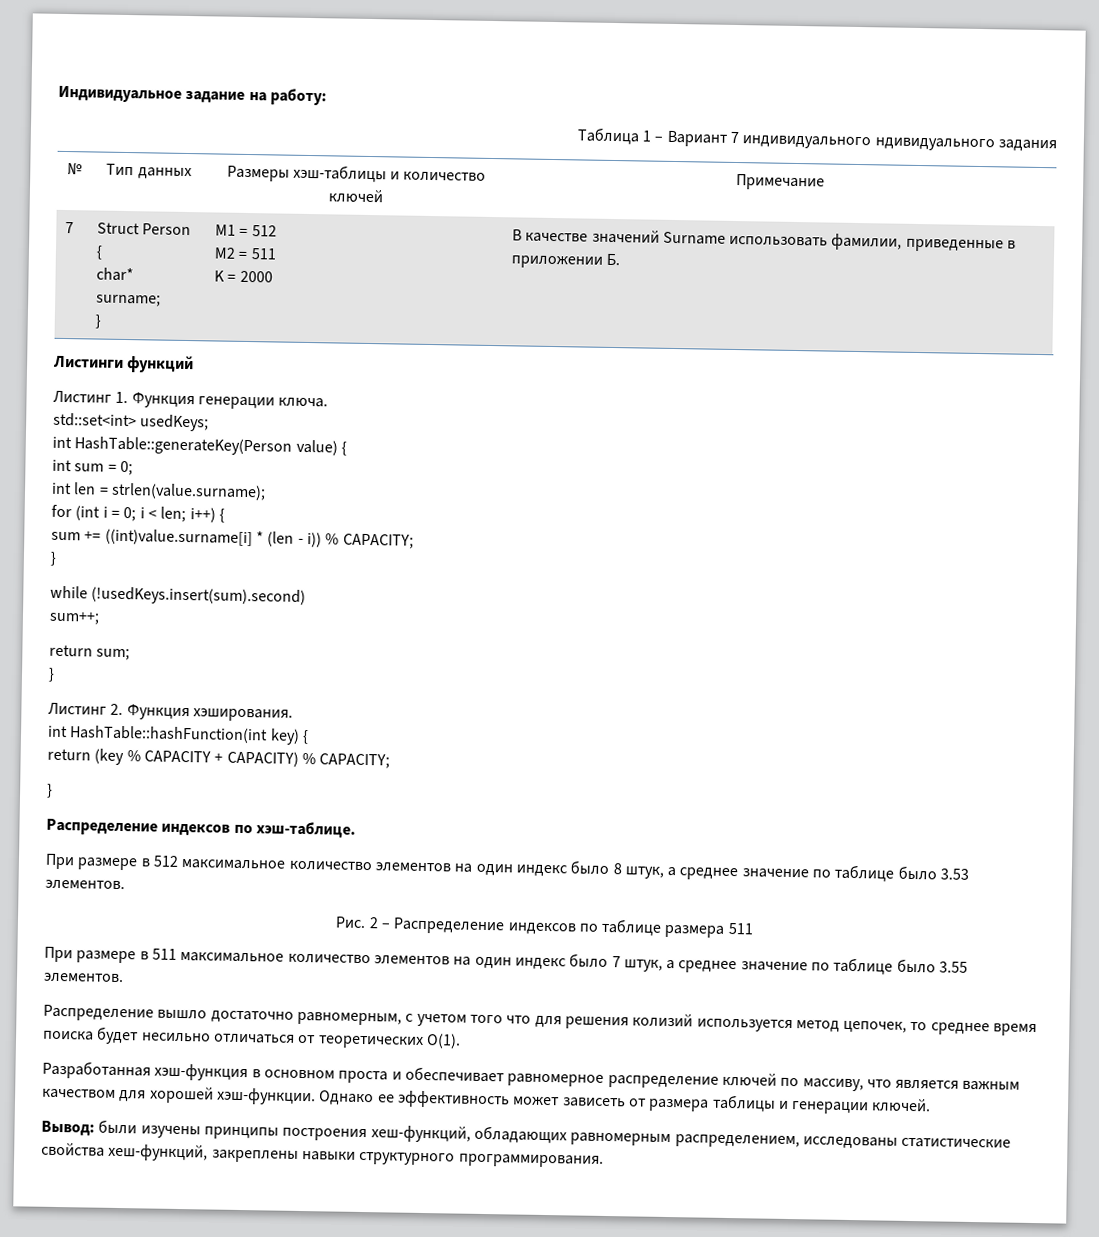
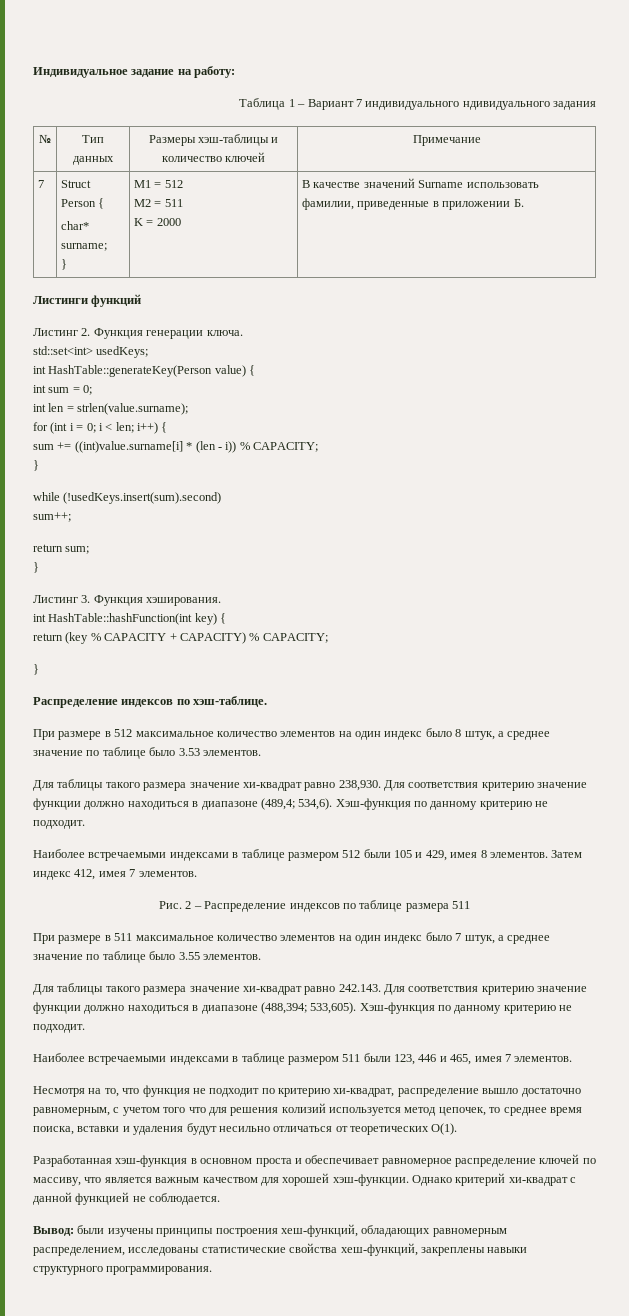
[115,391,129,404] 1. -> [81,328,91,336] 2.
[110,703,124,716] 2. -> [81,595,91,603] 3.
(125, 885) none -> [33,779,588,791] [33,798,549,810] [33,820,85,829] [33,849,583,861] [33,869,197,880] // Для таблицы такого размера значение хи-квадрат равно 238,930. Для соответствия критерию значение функции должно находиться в диапазоне (489,4; 534,6). Хэш-функция по данному критерию не подходит. // Наиболее встречаемыми индексами в таблице размером 512 были 105 и 429, имея 8 элементов. Затем индекс 412, имея 7 элементов.
[43,1004,154,1022] Распределение -> [33,983,588,995] [33,1002,573,1014] [33,1024,85,1033] [33,1053,573,1065] [33,1085,479,1097] Для таблицы такого размера значение хи-квадрат равно 242.143. Для соответствия критерию значение функции должно находиться в диапазоне (488,394; 533,605). Хэш-функция по данному критерию не подходит. // Наиболее встречаемыми индексами в таблице размером 511 были 123, 446 и 465, имея 7 элементов. // Несмотря на то, что функция не подходит по критерию хи-квадрат, распределение
[43,1026,139,1045] поиска будет -> [33,1123,217,1135] поиска, вставки и удаления будут
[377,1090,932,1115] ее эффективность может зависеть от размера таблицы и генерации ключей. -> [455,1173,577,1186] [33,1192,221,1205] критерий хи-квадрат с данной функцией не соблюдается.

